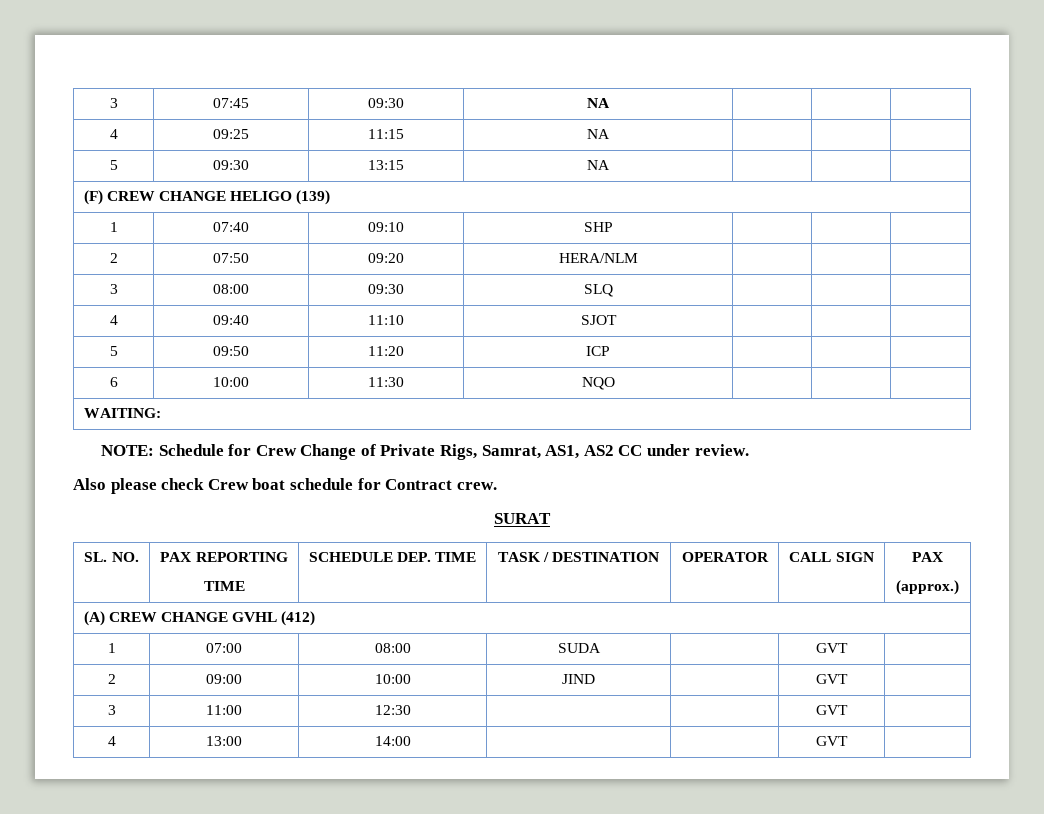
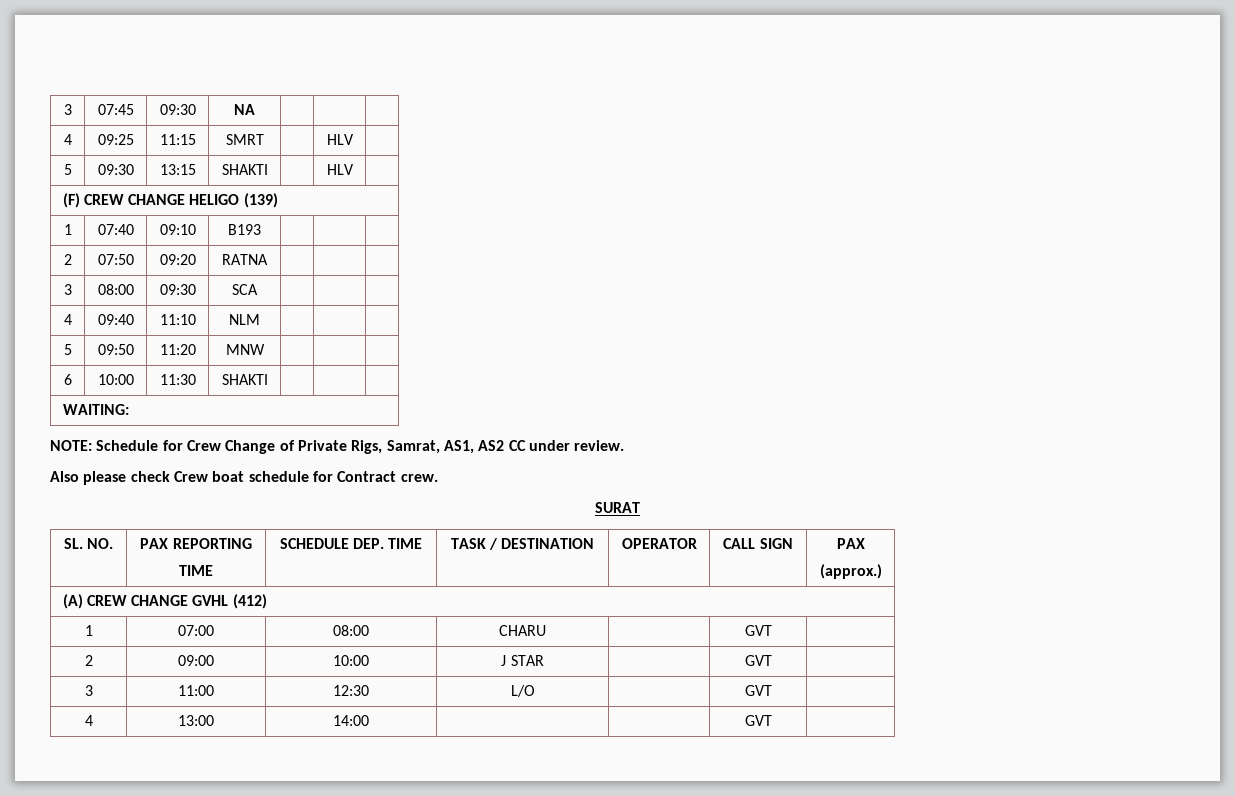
[587,129,610,139] NA | | -> [225,134,264,145] [326,134,354,145] SMRT | | HLV
[587,160,610,170] NA | | -> [221,164,268,175] [326,164,354,175] SHAKTI | | HLV
[583,222,613,232] SHP -> [228,224,261,235] B193
[558,253,638,263] HERA/NLM -> [222,254,268,265] RATNA
[583,284,613,297] SLQ -> [232,284,258,295] SCA
[580,315,617,325] SJOT -> [229,314,260,325] NLM
[586,346,610,356] ICP -> [225,344,265,355] MNW
[581,377,615,390] NQO -> [221,374,268,385] SHAKTI
[557,643,601,653] SUDA -> [499,625,546,636] CHARU
[562,674,595,684] JIND -> [501,655,544,666] J STAR
(411, 710) none -> [510,685,535,697] L/O

